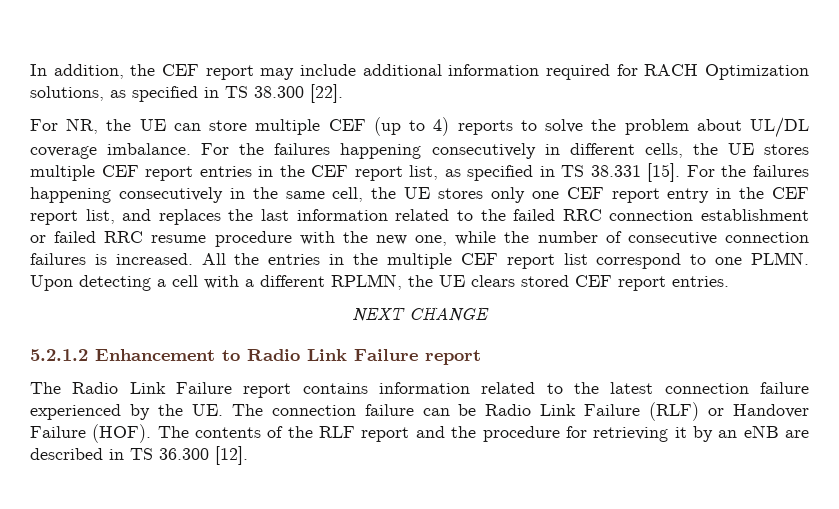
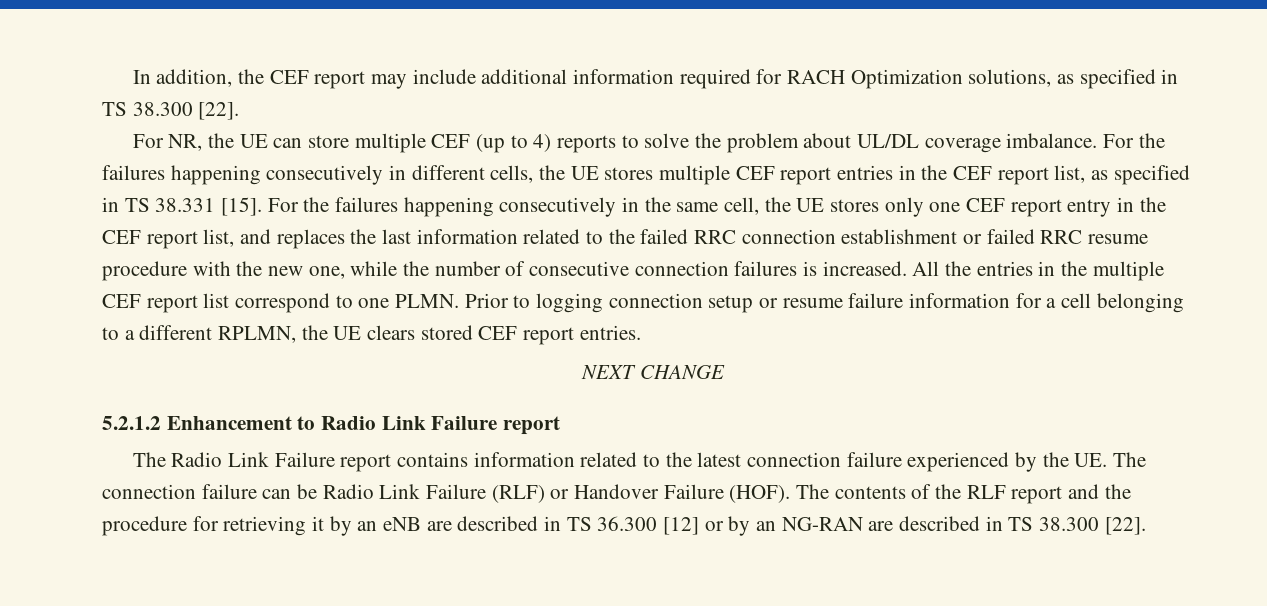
[30,275,239,291] Upon detecting a cell with -> [464,293,1184,313] [102,327,119,340] Prior to logging connection setup or resume failure information for a cell belonging to
[215,446,248,465] [12]. -> [663,516,1146,536] [12] or by an NG-RAN are described in TS 38.300 [22].

